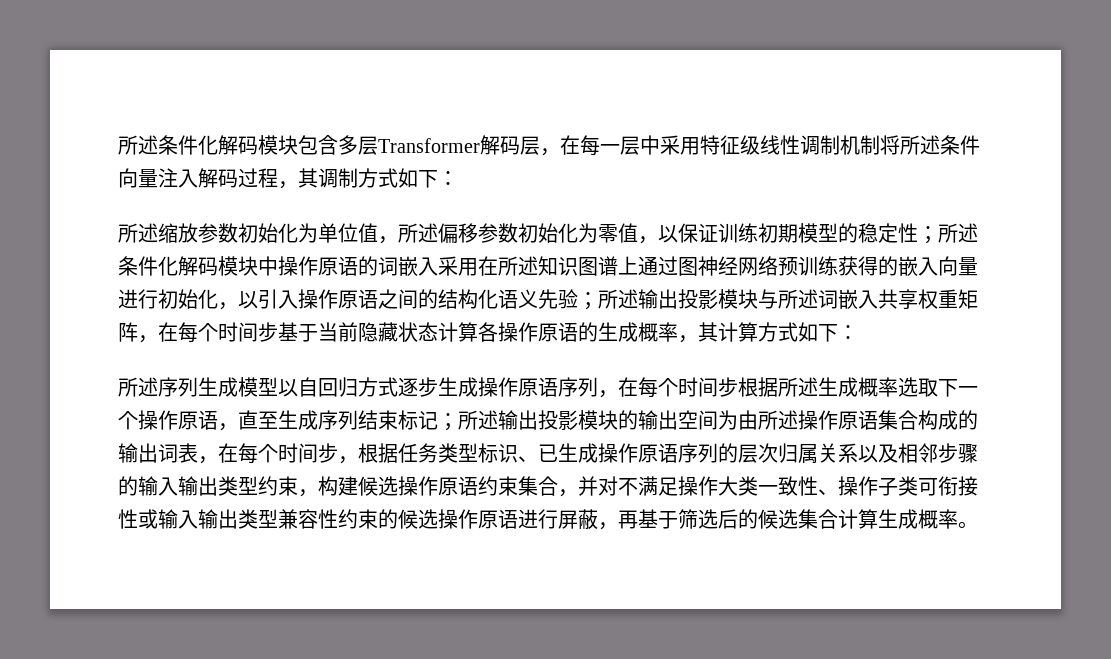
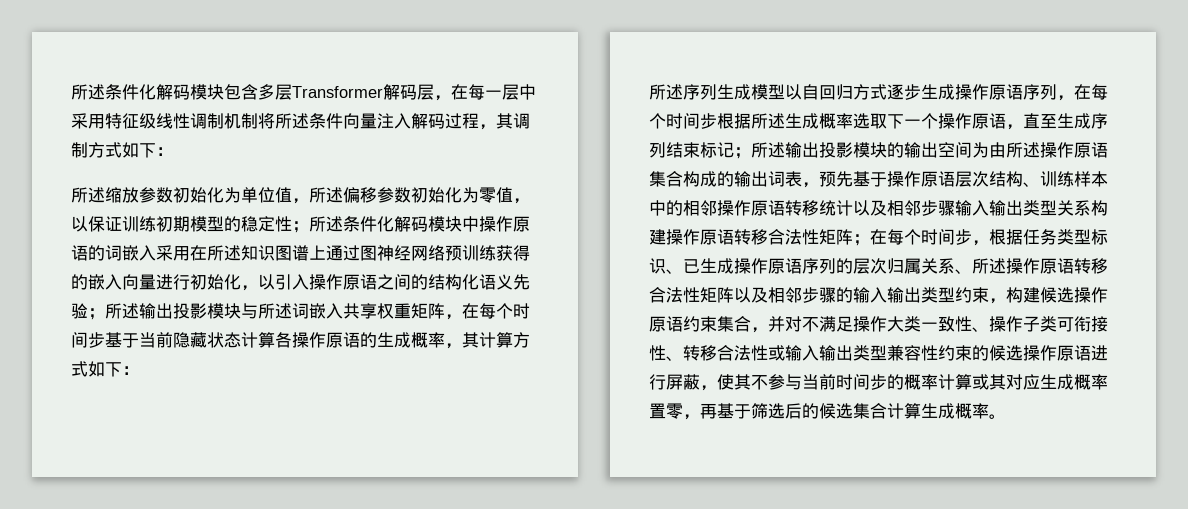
(218, 460) none -> [819,171,1108,187] [649,200,1108,216] [649,229,870,246] 预先基于操作原语层次结构、训练样本中的相邻操作原语转移统计以及相邻步骤输入输出类型关系构建操作原语转移合法性矩阵；
(858, 453) none -> [955,258,1108,274] [649,287,734,303] 、所述操作原语转移合法性矩阵
(138, 519) none -> [666,345,768,361] 、转移合法性
(618, 526) none -> [717,374,1108,390] [649,403,700,420] 使其不参与当前时间步的概率计算或其对应生成概率置零，

